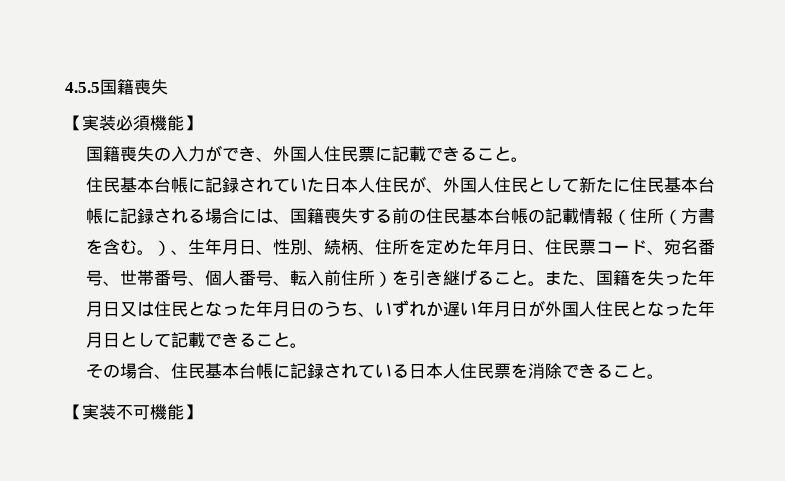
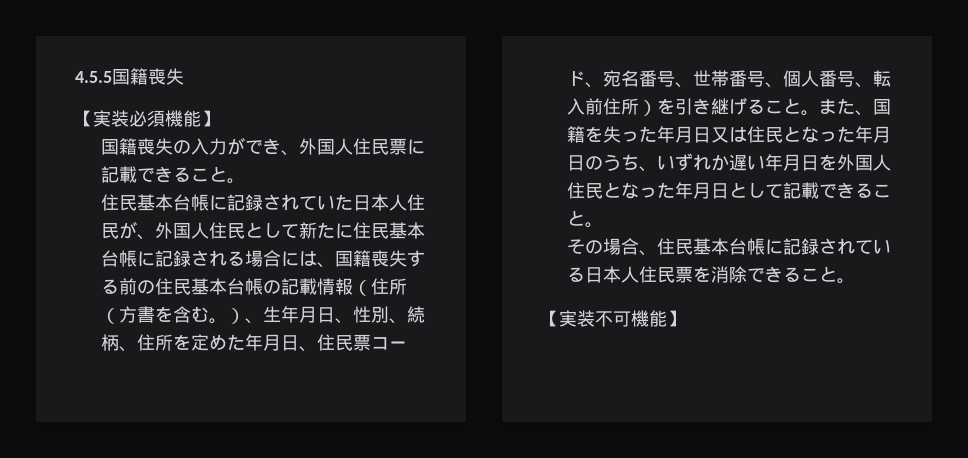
[528,300,546,317] が -> [818,154,837,170] を

